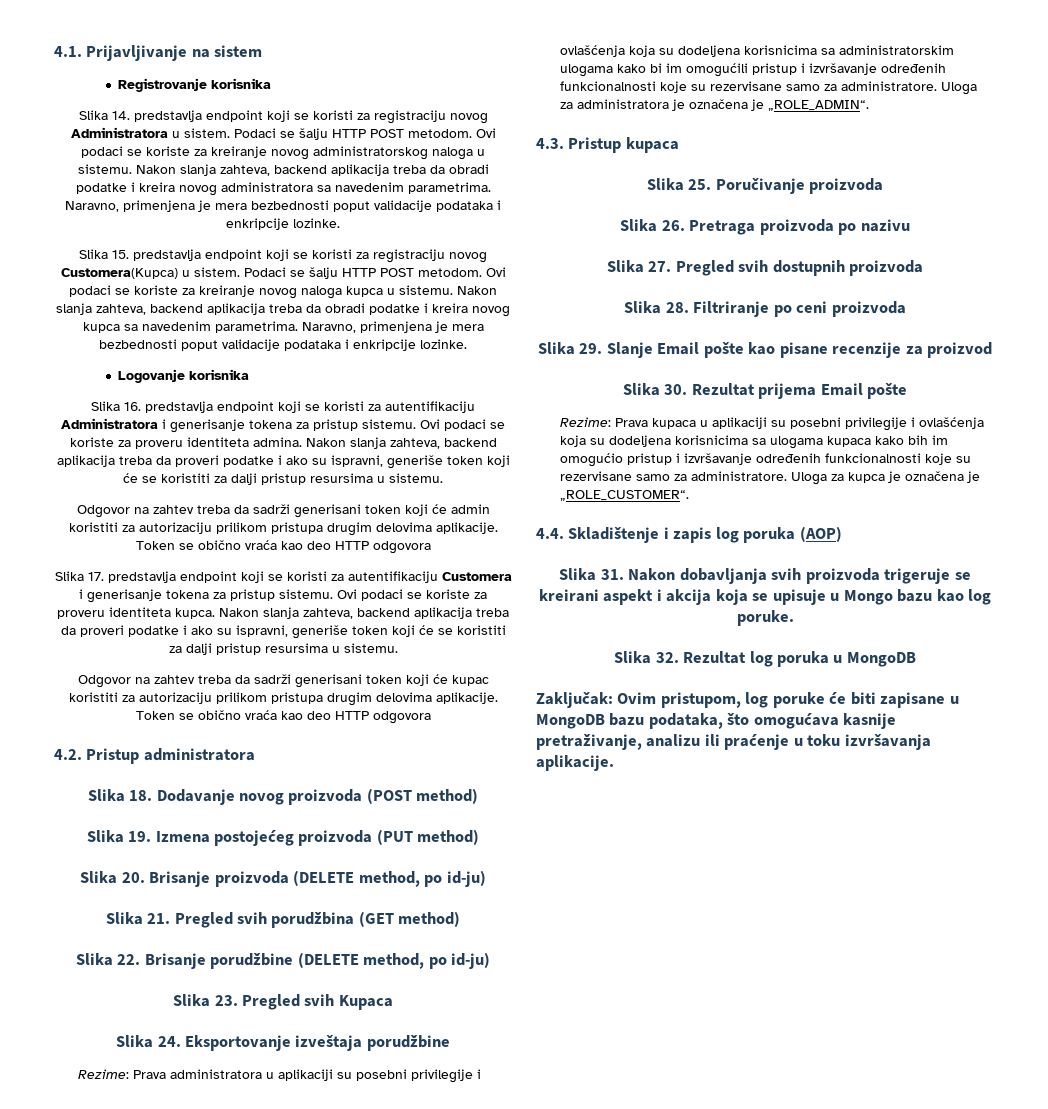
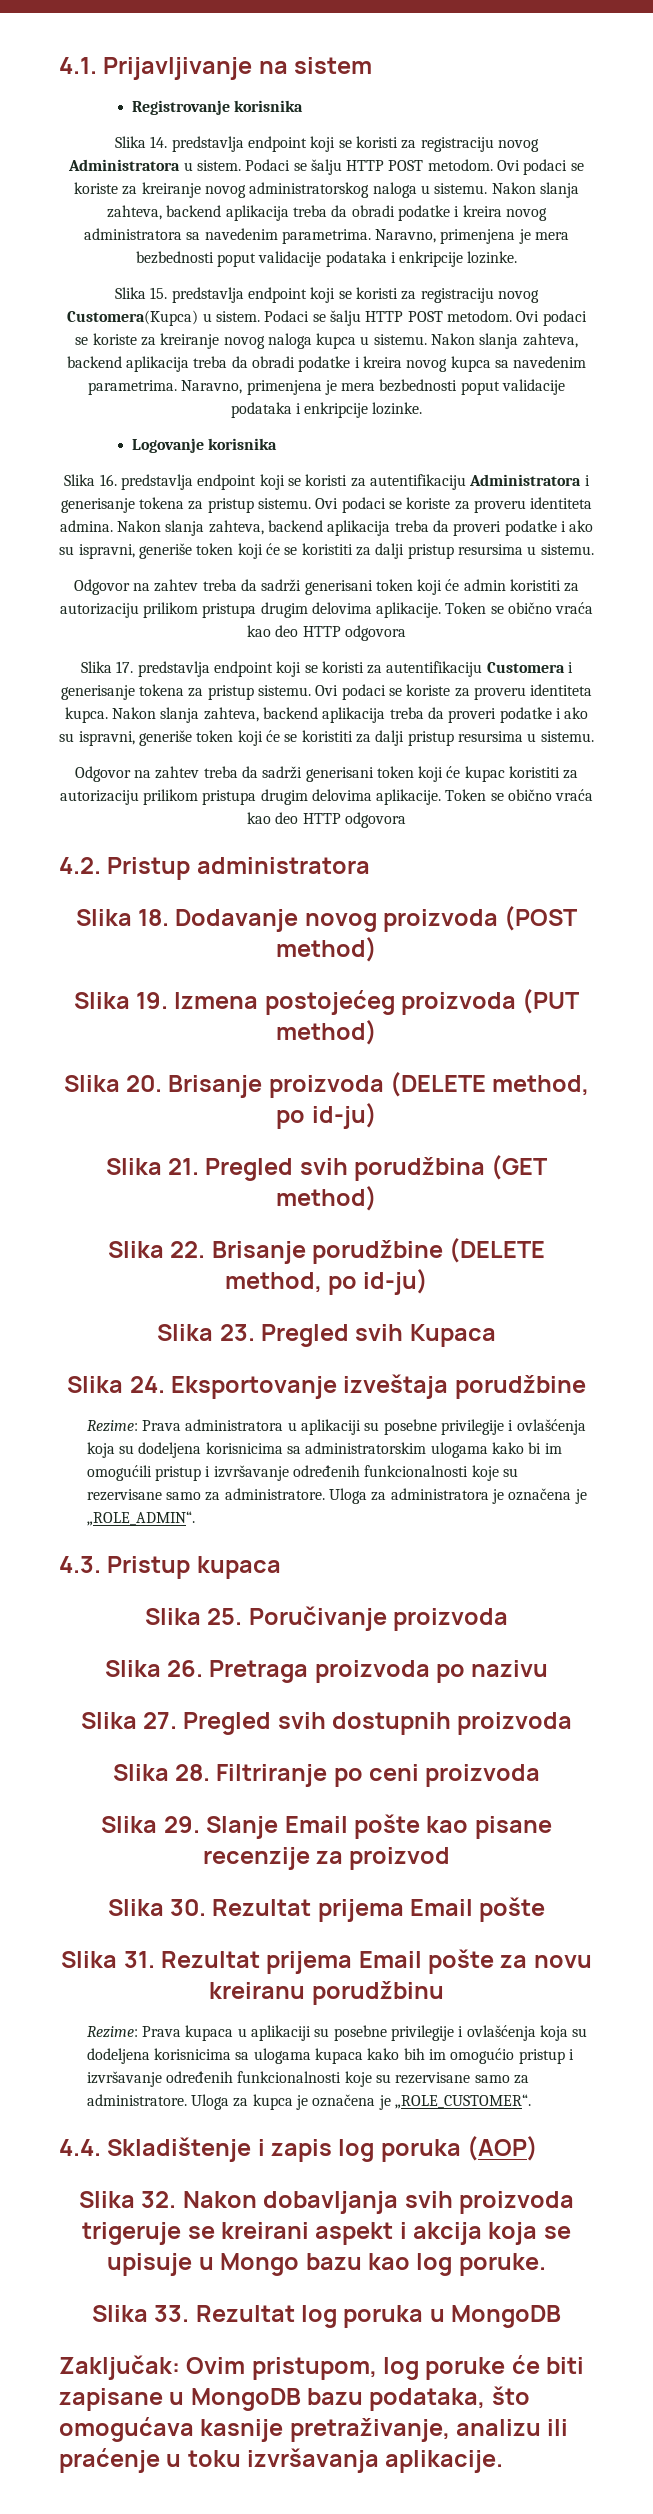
[356,1069,408,1081] posebni -> [383,1419,437,1435] posebne
(908, 390) none -> [61,1949,592,1974] [209,1981,444,2005] // Slika 31. Rezultat prijema Email pošte za novu kreiranu porudžbinu
[790,417,842,429] posebni -> [333,2025,387,2041] posebne
[600,569,624,580] 31. -> [141,2191,177,2208] 32.
[655,652,679,663] 32. -> [154,2305,190,2322] 33.

